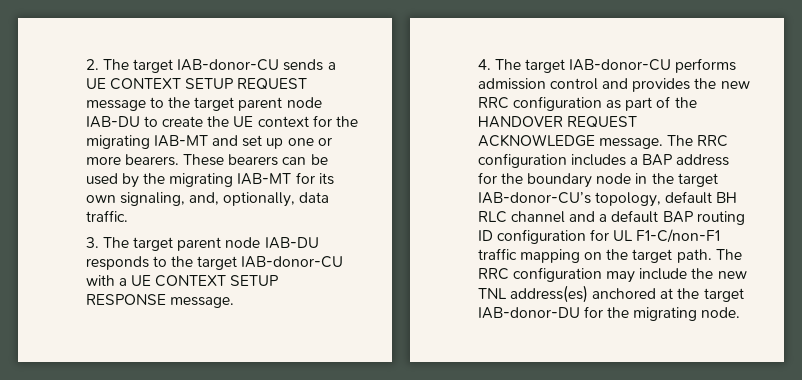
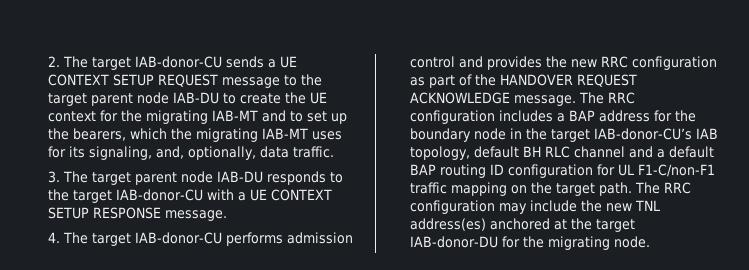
(238, 140) none -> [290,111,304,122] to
[287,137,332,146] [85,154,328,166] [85,173,292,188] one or more bearers. These bearers can be used by the migrating IAB-MT -> [48,128,343,142] the bearers, which the migrating IAB-MT uses
[85,195,116,203] own -> (86, 152) none
(591, 198) none -> [696,128,719,139] IAB

